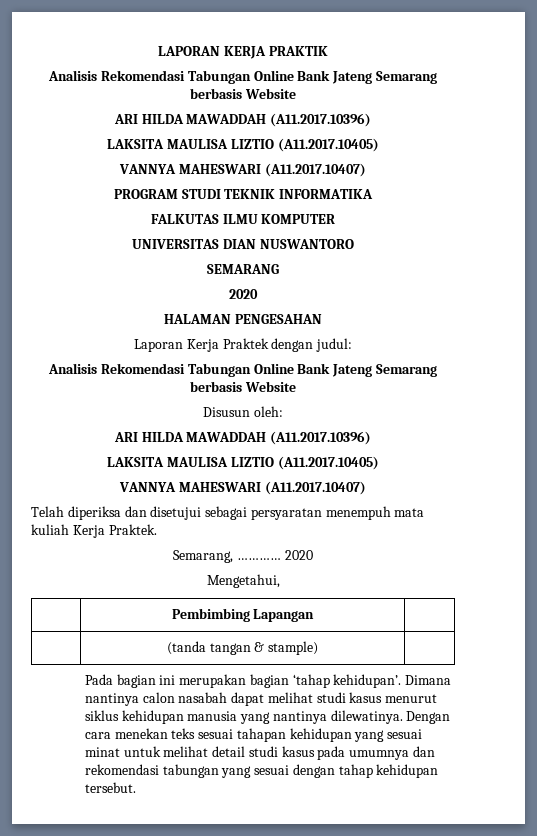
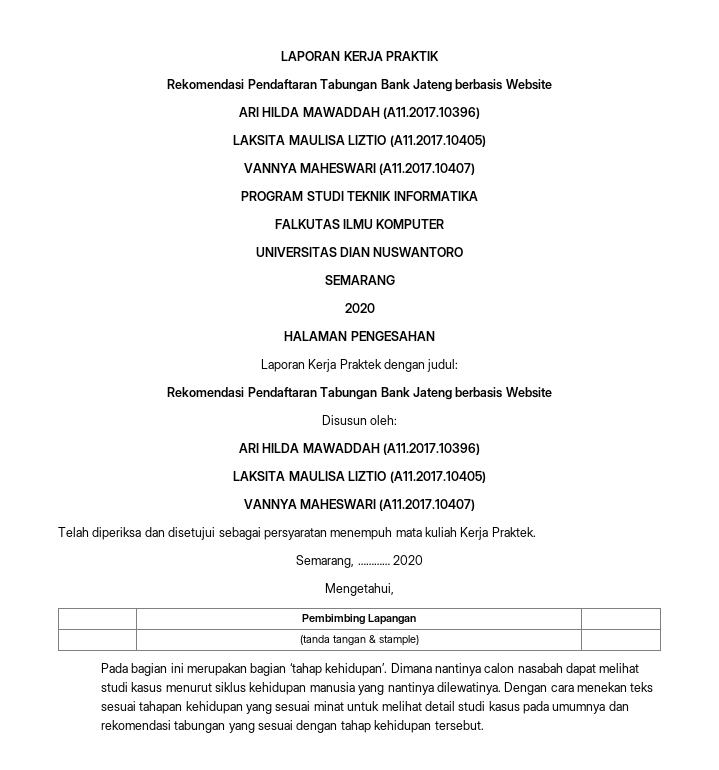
[48,70,437,84] Analisis Rekomendasi Tabungan Online Bank Jateng Semarang -> [167,79,452,92] Rekomendasi Pendaftaran Tabungan Bank Jateng
[48,363,437,377] Analisis Rekomendasi Tabungan Online Bank Jateng Semarang -> [167,387,452,400] Rekomendasi Pendaftaran Tabungan Bank Jateng

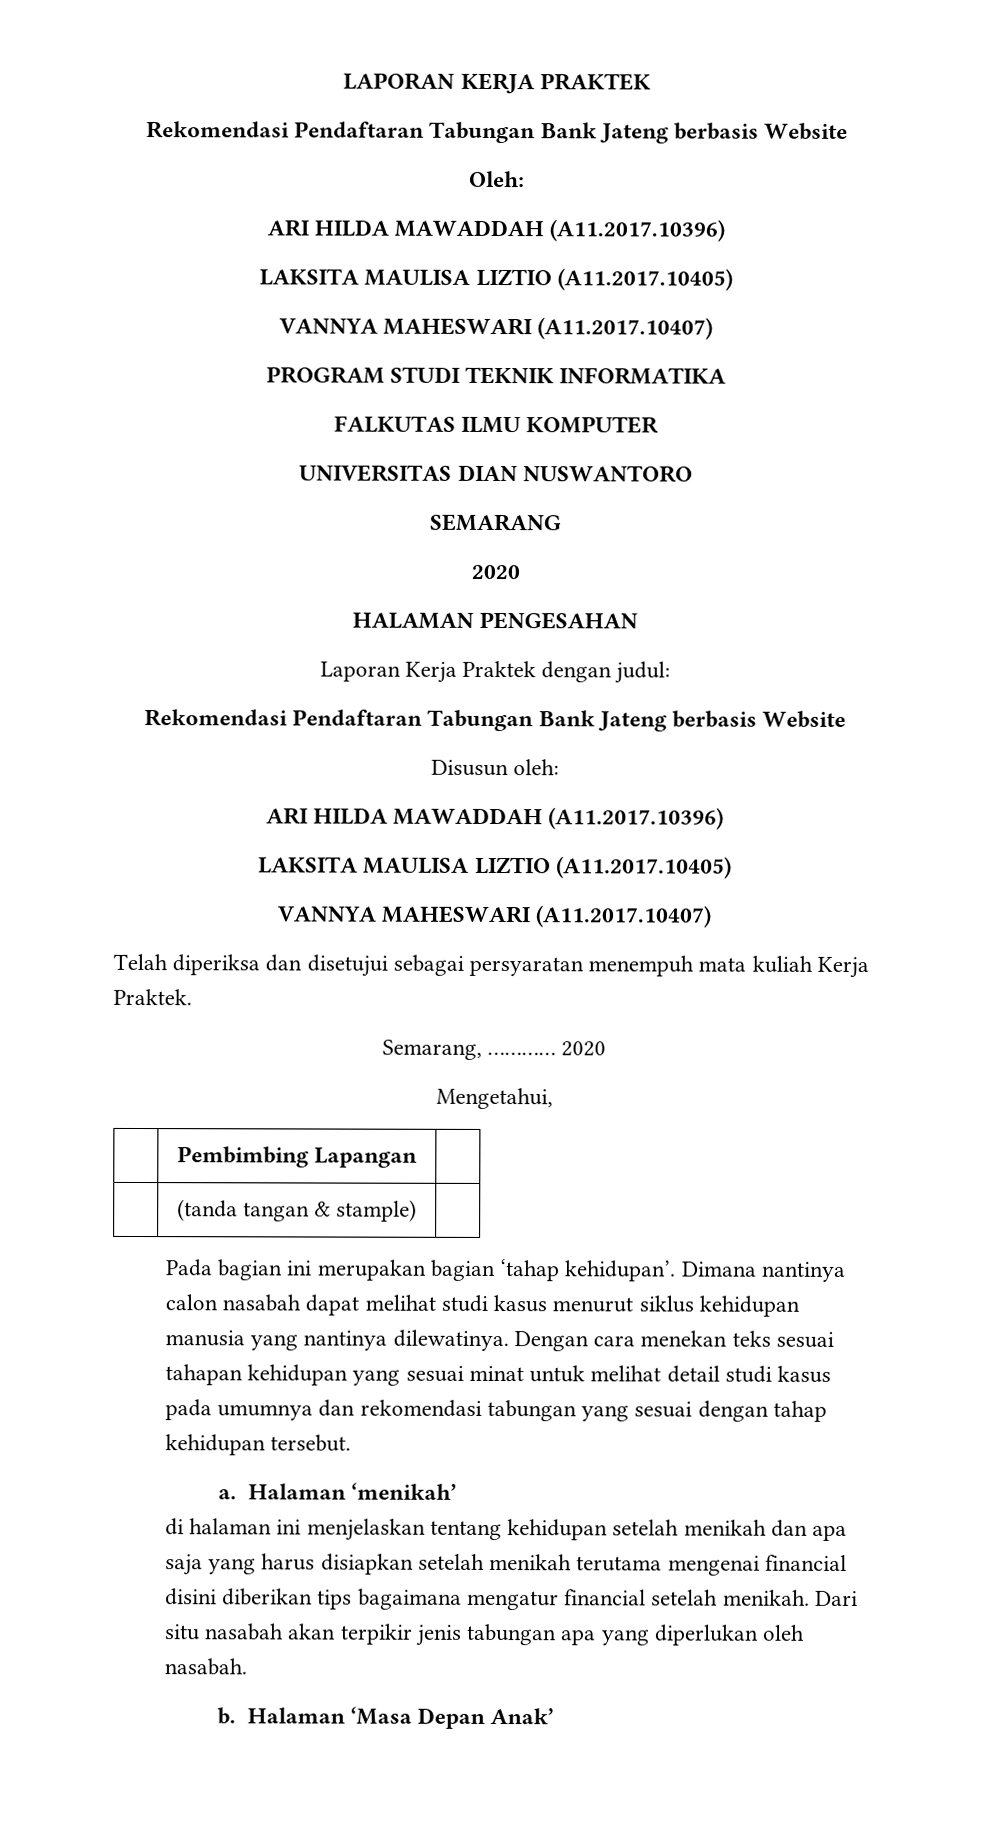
[385,51,439,61] [167,79,552,92] PRAKTIK // Rekomendasi Pendaftaran Tabungan Bank Jateng berbasis Website -> [539,73,651,91] [145,121,849,144] [469,170,525,188] PRAKTEK // Rekomendasi Pendaftaran Tabungan Bank Jateng berbasis Website // Oleh:
(484, 725) none -> [218,1482,457,1500] [165,1518,847,1541] [165,1553,847,1576] [165,1588,858,1611] [164,1623,805,1646] [164,1658,248,1676] [217,1706,555,1729] // a. Halaman ‘menikah’ // di halaman ini menjelaskan tentang kehidupan setelah menikah dan apa saja yang harus disiapkan setelah menikah terutama mengenai financial disini diberikan tips bagaimana mengatur financial setelah menikah. Dari situ nasabah akan terpikir jenis tabungan apa yang diperlukan oleh nasabah. // b. Halaman ‘Masa Depan Anak’

